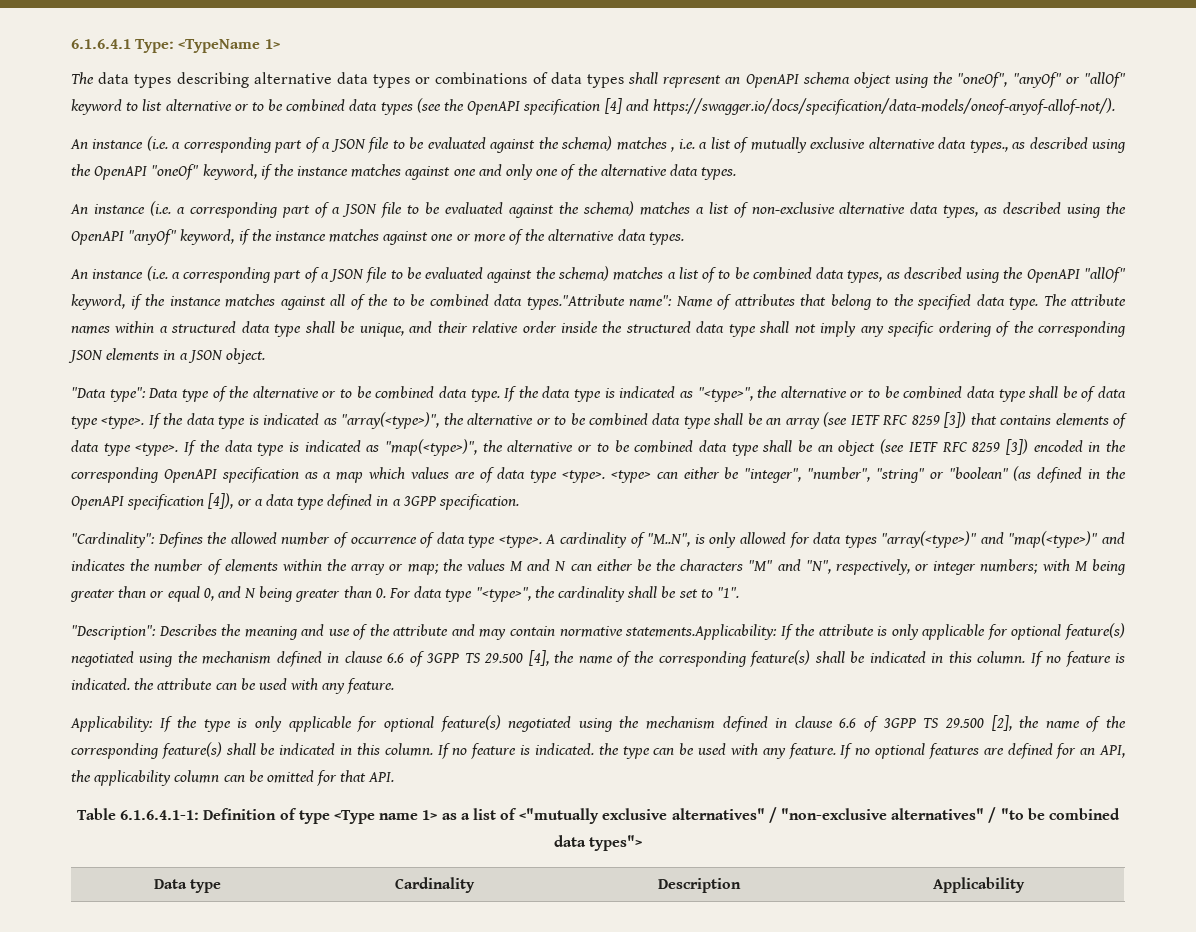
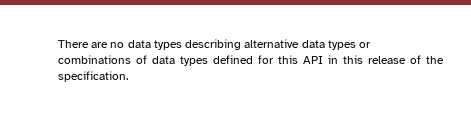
[71,39,280,53] [71,72,94,84] 6.1.6.4.1 Type: <TypeName 1> // The -> [58,40,125,48] There are no
[628,72,1126,88] [71,98,1115,115] [70,136,1126,153] [71,164,737,180] [70,201,1127,218] [71,229,684,245] [70,266,1126,283] [71,294,1126,310] [71,321,1126,337] [68,348,265,364] [71,386,1126,402] [71,412,1129,429] [71,439,1127,456] [71,466,1127,483] [71,493,520,510] [71,531,1126,548] [71,559,1127,575] [70,586,739,602] [71,623,1125,640] [71,650,1125,667] [71,678,395,694] [70,715,1127,732] [71,742,1125,759] [71,770,395,786] [77,807,1120,824] [553,835,643,851] [153,879,222,893] [394,877,475,893] [657,878,741,893] [932,877,1025,893] shall represent an OpenAPI schema object using the "oneOf", "anyOf" or "allOf" keyword to list alternative or to be combined data types (see the OpenAPI specification [4] and https://swagger.io/docs/specification/data-models/oneof-anyof-allof-not/). // An instance (i.e. a corresponding part of a JSON file to be evaluated against the schema) matches , i.e. a list of mutually exclusive alternative data types., as described using the OpenAPI "oneOf" keyword, if the instance matches against one and only one of the alternative data types. // An instance (i.e. a corresponding part of a JSON file to be evaluated against the schema) matches a list of non-exclusive alternative data types, as described using the OpenAPI "anyOf" keyword, if the instance matches against one or more of the alternative data types. // An instance (i.e. a corresponding part of a JSON file to be evaluated against the schema) matches a list of to be combined data types, as described using the OpenAPI "allOf" keyword, if the instance matches against all of the to be combined data types."Attribute name": Name of attributes that belong to the specified data type. The attribute names within a structured data type shall be unique, and their relative order inside the structured data type shall not imply any specific ordering of the corresponding JSON elements in a JSON object. // "Data type": Data type of the alternative or to be combined data type. If the data type is indicated as "<type>", the alternative or to be combined data type shall be of data type <type>. If the data type is indicated as "array(<type>)", the alternative or to be combined data type shall be an array (see IETF RFC 8259 [3]) that contains elements of data type <type>. If the data type is indicated as "map(<type>)", the alternative or to be combined data type shall be an object (see IETF RFC 8259 [3]) encoded in the corresponding OpenAPI specification as a map which values are of data type <type>. <type> can either be "integer", "number", "string" or "boolean" (as defined in the OpenAPI specification [4]), or a data type defined in a 3GPP specification. // "Cardinality": Defines the allowed number of occurrence of data type <type>. A cardinality of "M..N", is only allowed for data types "array(<type>)" and "map(<type>)" and indicates the number of elements within the array or map; the values M and N can either be the characters "M" and "N", respectively, or integer numbers; with M being greater than or equal 0, and N being greater than 0. For data type "<type>", the cardinality shall be set to "1". // "Description": Describes the meaning and use of the attribute and may contain normative statements.Applicability: If the attribute is only applicable for optional feature(s) negotiated using the mechanism defined in clause 6.6 of 3GPP TS 29.500 [4], the name of the corresponding feature(s) shall be indicated in this column. If no feature is indicated. the attribute can be used with any feature. // Applicability: If the type is only applicable for optional feature(s) negotiated using the mechanism defined in clause 6.6 of 3GPP TS 29.500 [2], the name of the corresponding feature(s) shall be indicated in this column. If no feature is indicated. the type can be used with any feature. If no optional features are defined for an API, the applicability column can be omitted for that API. // Table 6.1.6.4.1-1: Definition of type <Type name 1> as a list of <"mutually exclusive alternatives" / "non-exclusive alternatives" / "to be combined data types"> // Data type | Cardinality | Description | Applicability -> [213,55,444,64] [58,71,128,82] defined for this API in this release of the specification.

